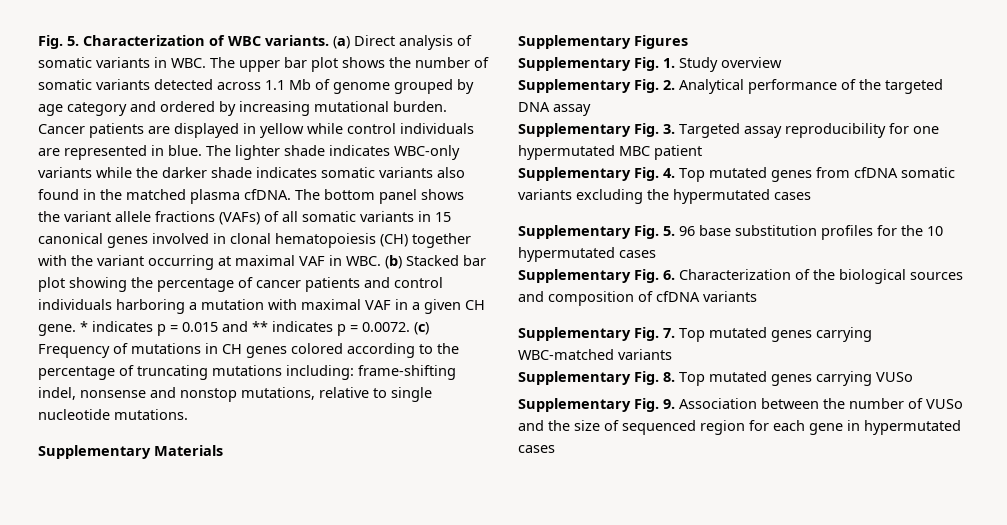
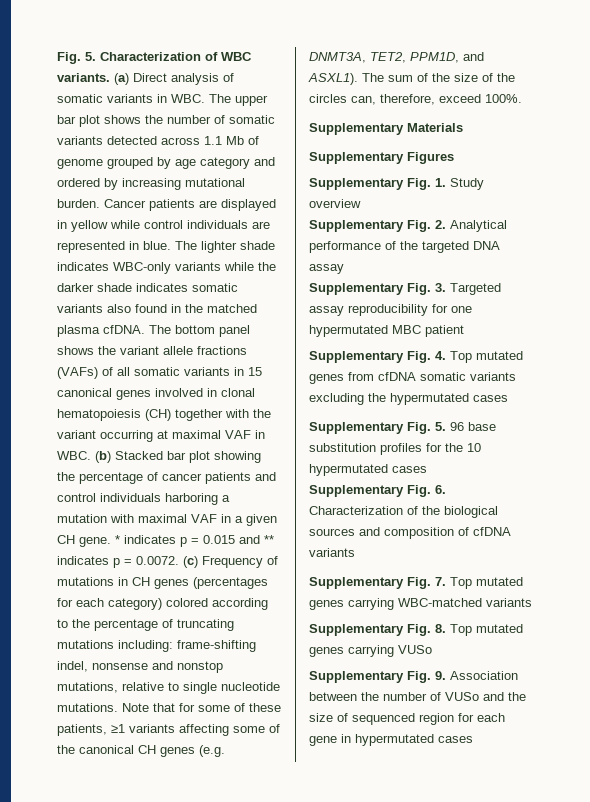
(287, 352) none -> [193,577,268,589] [57,598,162,610] (percentages for each category)
(188, 414) none -> [122,703,281,712] [57,724,280,736] [57,745,225,757] [309,52,484,63] [308,73,515,85] [309,94,522,105] Note that for some of these patients, ≥1 variants affecting some of the canonical CH genes (e.g. DNMT3A, TET2, PPM1D, and ASXL1). The sum of the size of the circles can, therefore, exceed 100%.

